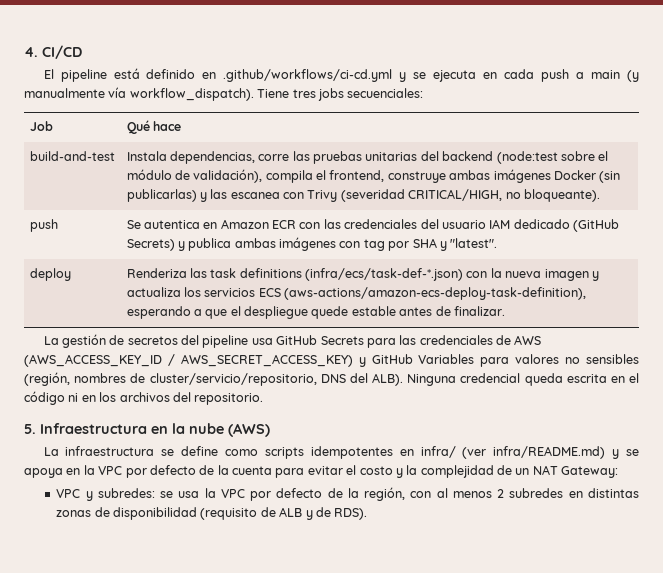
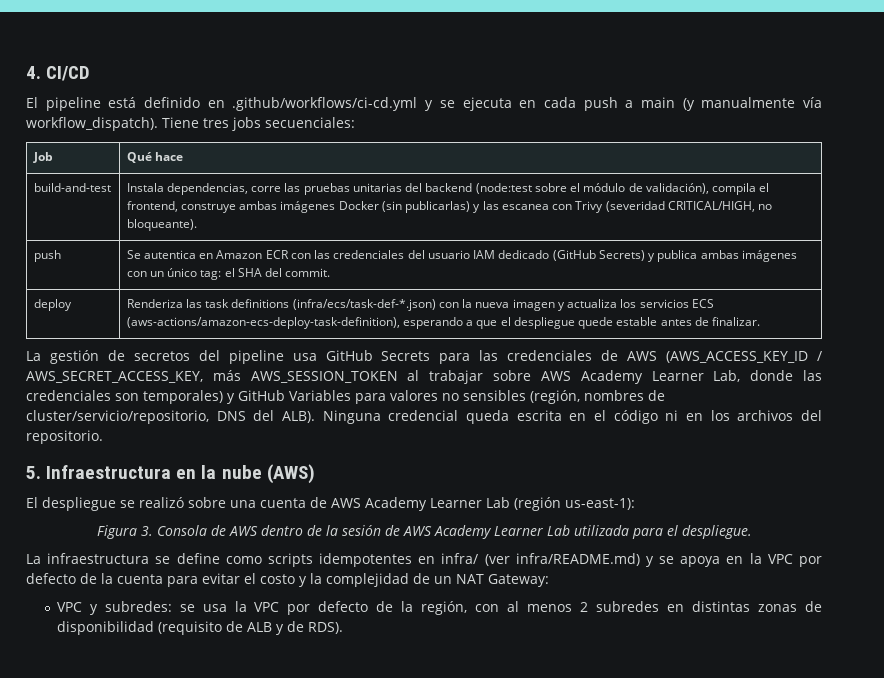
[363,238,498,251] tag por SHA y "latest". -> [149,268,331,280] un único tag: el SHA del commit.
[180,354,353,367] AWS_SECRET_ACCESS_KEY) -> [26,370,823,384] [26,390,223,404] AWS_SECRET_ACCESS_KEY, más AWS_SESSION_TOKEN al trabajar sobre AWS Academy Learner Lab, donde las credenciales son temporales)
(270, 430) none -> [26,497,635,511] [96,525,752,539] // El despliegue se realizó sobre una cuenta de AWS Academy Learner Lab (región us-east-1): // Figura 3. Consola de AWS dentro de la sesión de AWS Academy Learner Lab utilizada para el despliegue.

